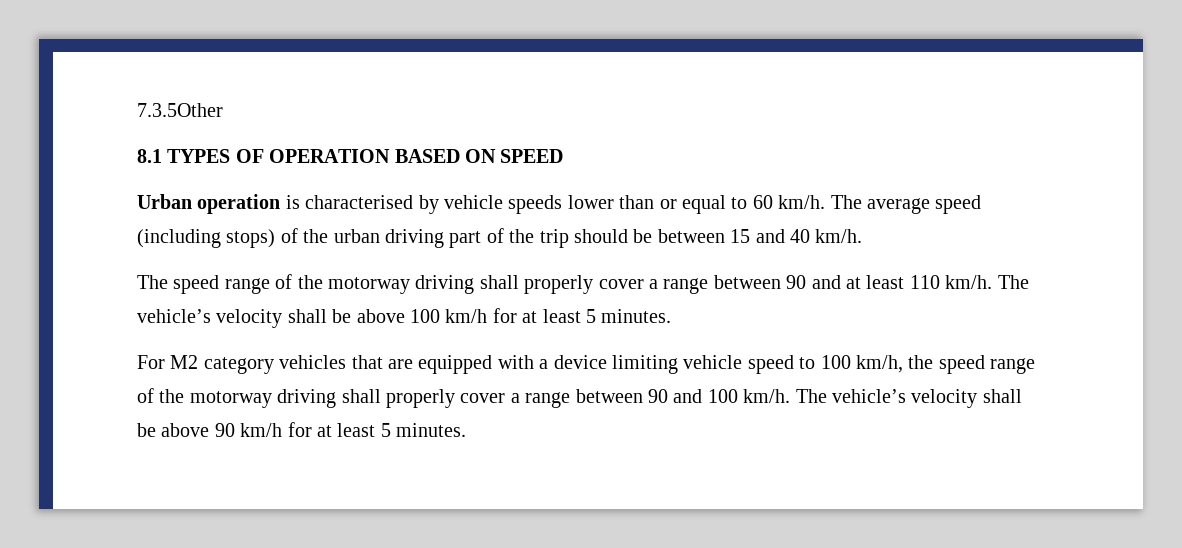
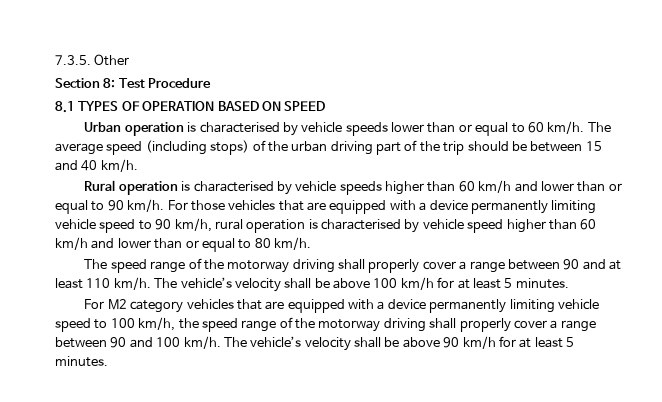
[137,103,223,117] 7.3.5Other -> [55,54,130,66] [55,78,212,88] 7.3.5. Other // Section 8: Test Procedure
(863, 236) none -> [84,180,622,195] [55,199,597,214] [55,218,597,233] [55,237,311,252] // Rural operation is characterised by vehicle speeds higher than 60 km/h and lower than or equal to 90 km/h. For those vehicles that are equipped with a device permanently limiting vehicle speed to 90 km/h, rural operation is characterised by vehicle speed higher than 60 km/h and lower than or equal to 80 km/h.
(607, 362) none -> [429,299,507,313] permanently

